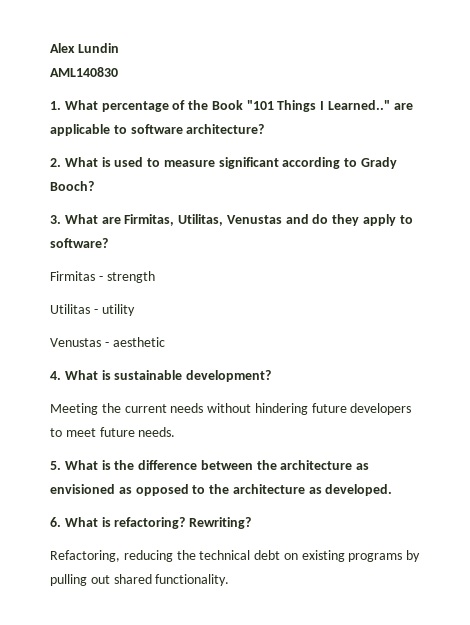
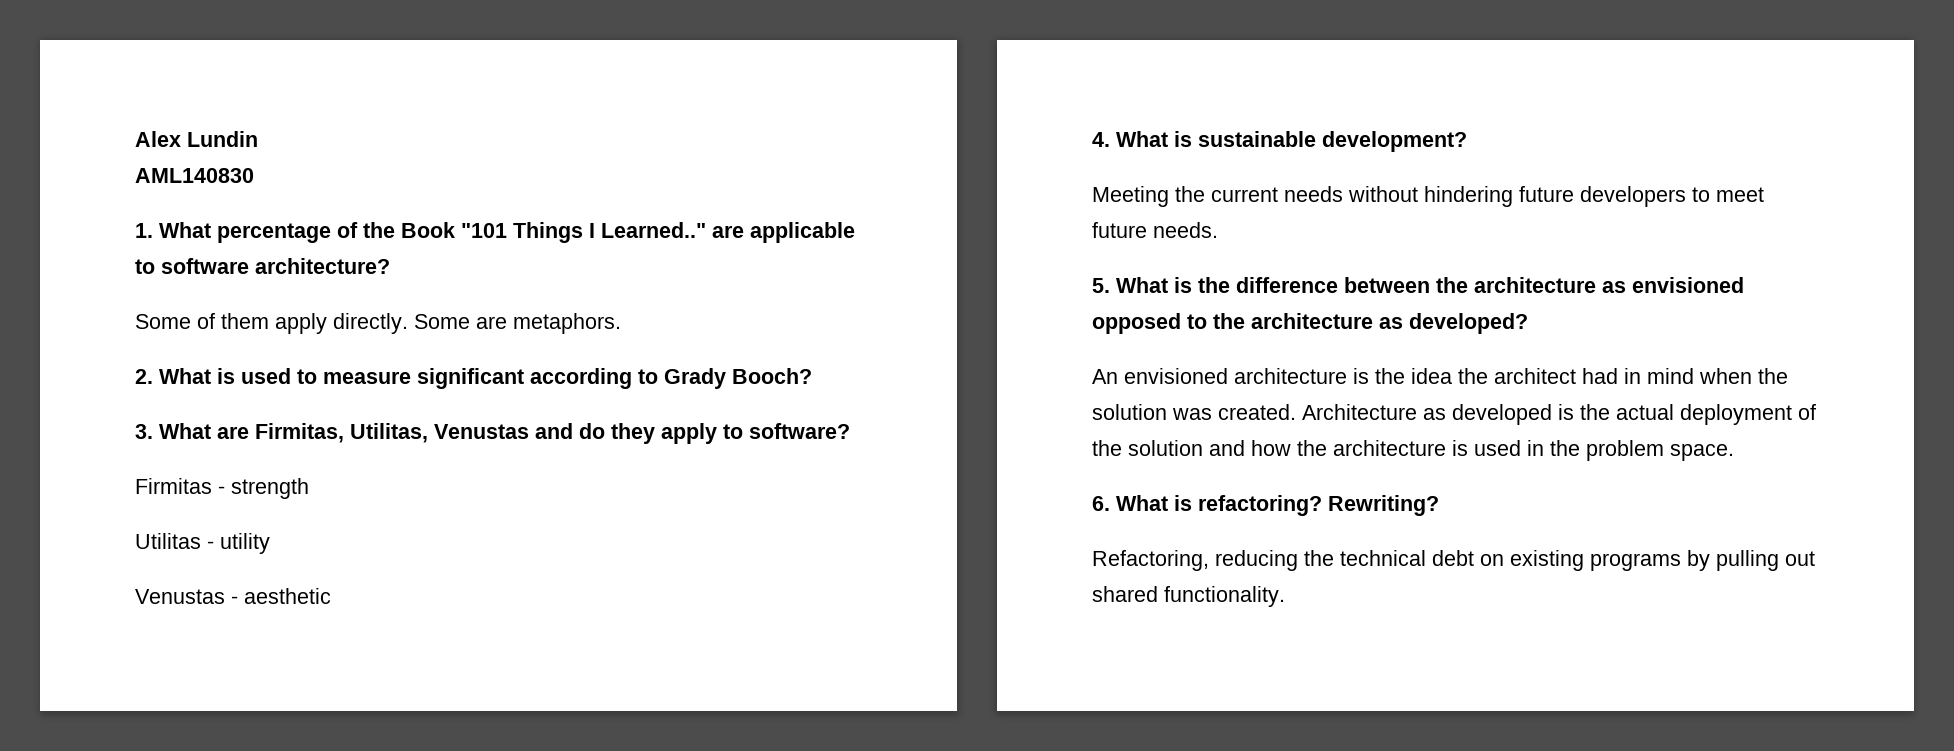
(265, 129) none -> [135,313,621,334] // Some of them apply directly. Some are metaphors.
[118,487,132,494] as -> (1744, 285) none
[325,484,393,496] developed. -> [1409,313,1528,334] [1092,368,1788,384] [1092,404,1816,425] [1092,440,1734,461] developed? // An envisioned architecture is the idea the architect had in mind when the solution was created. Architecture as developed is the actual deployment of the solution and how the architecture is used in the problem space.

